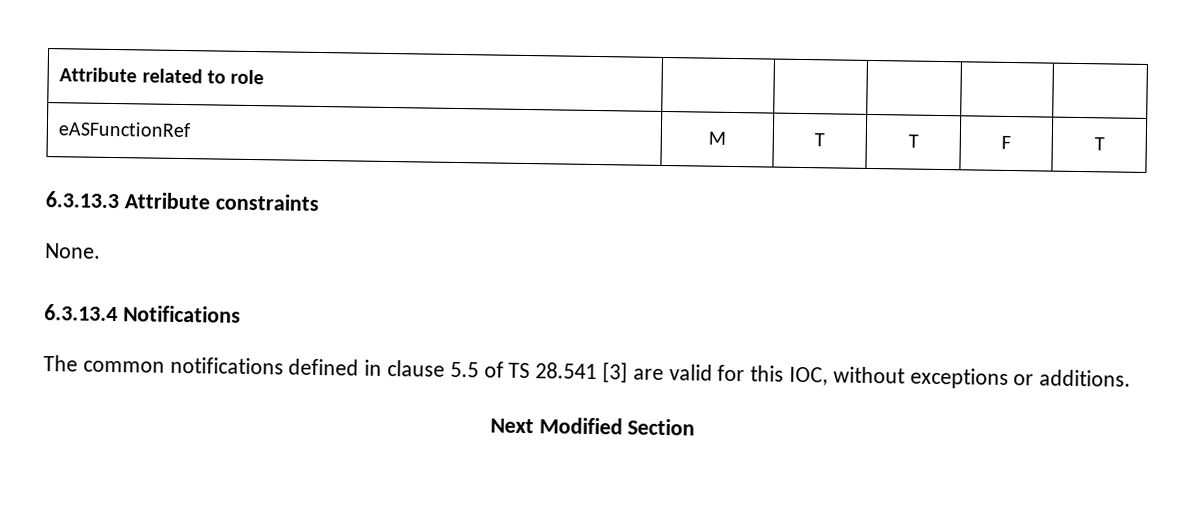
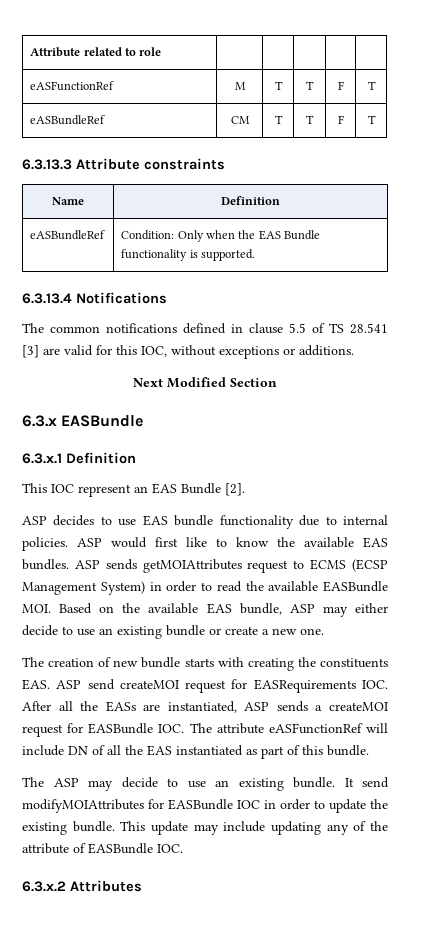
[45,191,319,211] [45,243,101,259] // 6.3.13.3 Attribute constraints // None. -> [30,115,106,125] [230,116,250,124] [274,115,283,124] [306,115,314,124] [337,115,344,124] [367,115,376,124] [22,158,225,170] [52,197,84,205] [221,196,280,205] [30,230,106,240] [121,230,321,242] [121,249,255,261] // eASBundleRef | CM | T | T | F | T // 6.3.13.3 Attribute constraints // Name | Definition // eASBundleRef | Condition: Only when the EAS Bundle functionality is supported.
(696, 427) none -> [22,415,144,427] [22,452,136,464] [22,483,245,497] [22,515,389,529] [22,537,388,551] [22,559,388,573] [22,581,388,595] [22,603,388,617] [22,625,324,639] [22,657,388,671] [22,679,388,693] [22,701,388,713] [22,723,388,737] [22,745,369,759] [22,777,389,791] [22,799,388,813] [22,821,389,835] [22,843,183,854] [22,880,142,892] // 6.3.x EASBundle // 6.3.x.1 Definition // This IOC represent an EAS Bundle [2]. // ASP decides to use EAS bundle functionality due to internal policies. ASP would first like to know the available EAS bundles. ASP sends getMOIAttributes request to ECMS (ECSP Management System) in order to read the available EASBundle MOI. Based on the available EAS bundle, ASP may either decide to use an existing bundle or create a new one. // The creation of new bundle starts with creating the constituents EAS. ASP send createMOI request for EASRequirements IOC. After all the EASs are instantiated, ASP sends a createMOI request for EASBundle IOC. The attribute eASFunctionRef will include DN of all the EAS instantiated as part of this bundle. // The ASP may decide to use an existing bundle. It send modifyMOIAttributes for EASBundle IOC in order to update the existing bundle. This update may include updating any of the attribute of EASBundle IOC. // 6.3.x.2 Attributes

